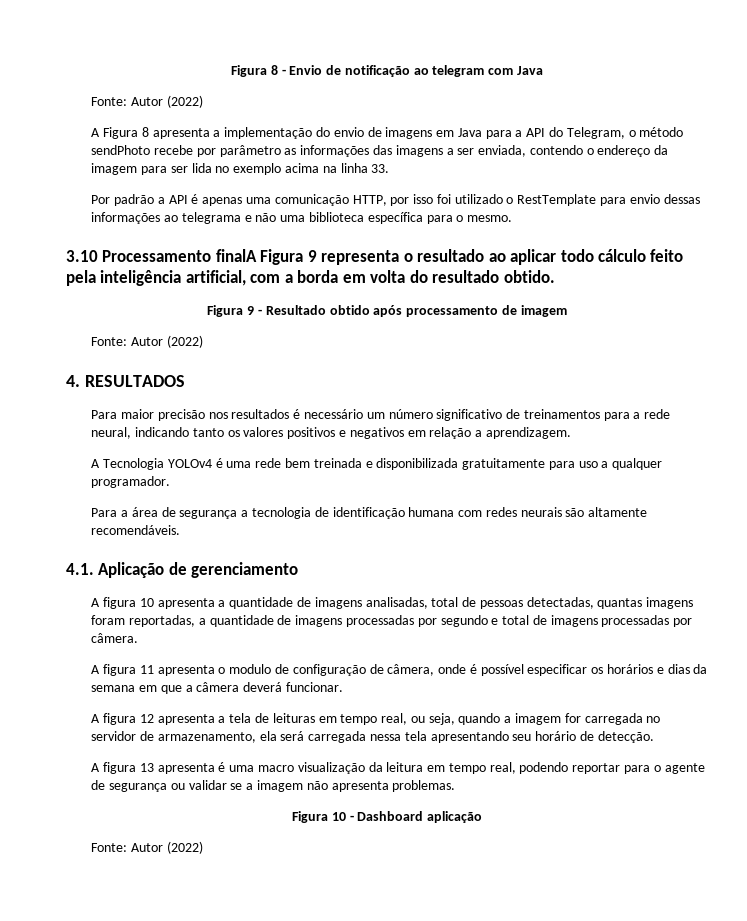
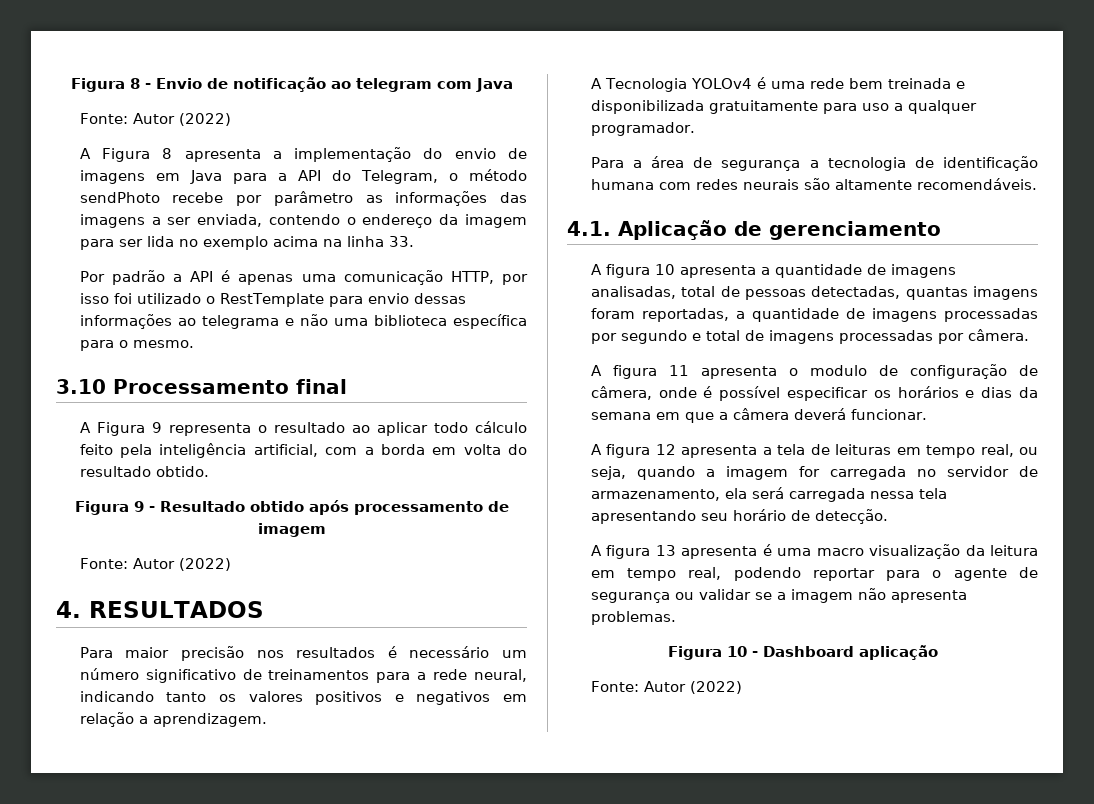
[215,249,257,262] finalA -> [296,379,347,394] [79,422,91,433] final // A

